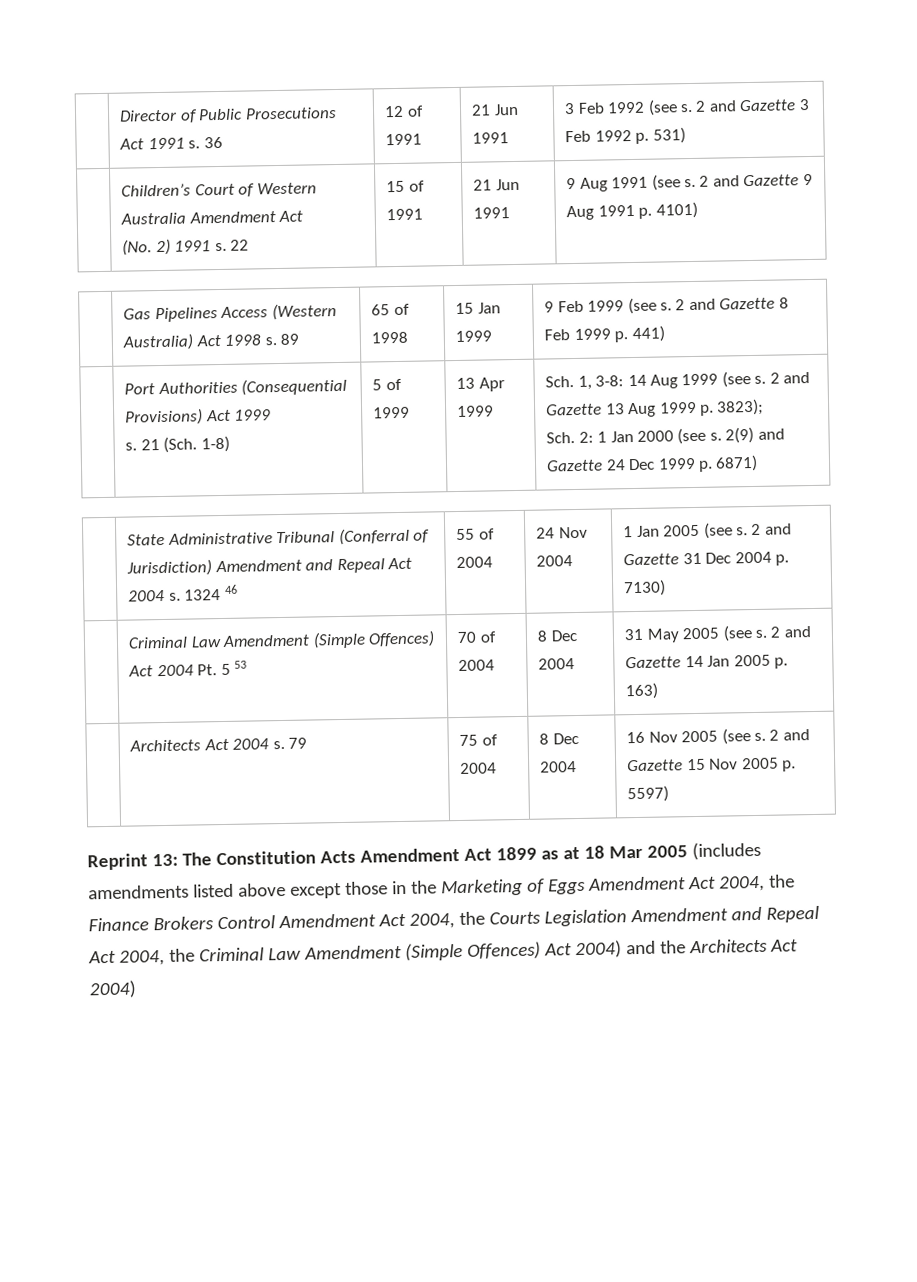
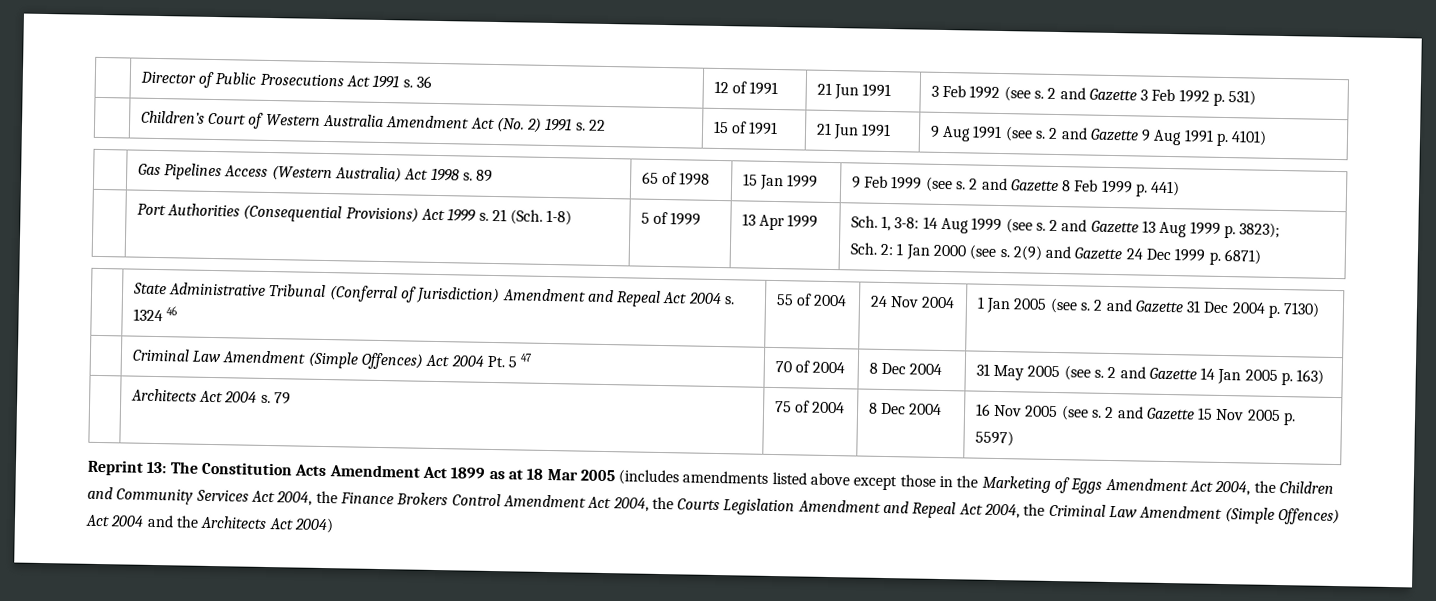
(304, 216) // -> (495, 123) none
(272, 415) // -> (477, 215) none
[233,660,247,669] 53 -> [520,353,533,362] 47
(795, 881) none -> [1278,481,1334,494] [87,486,338,506] Children and Community Services Act 2004, the
[574,940,622,959] 2004) -> [110,515,145,527] 2004

